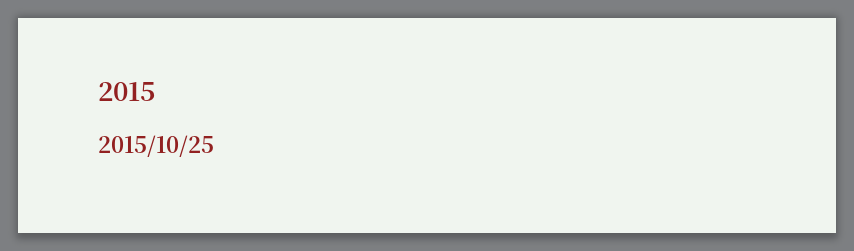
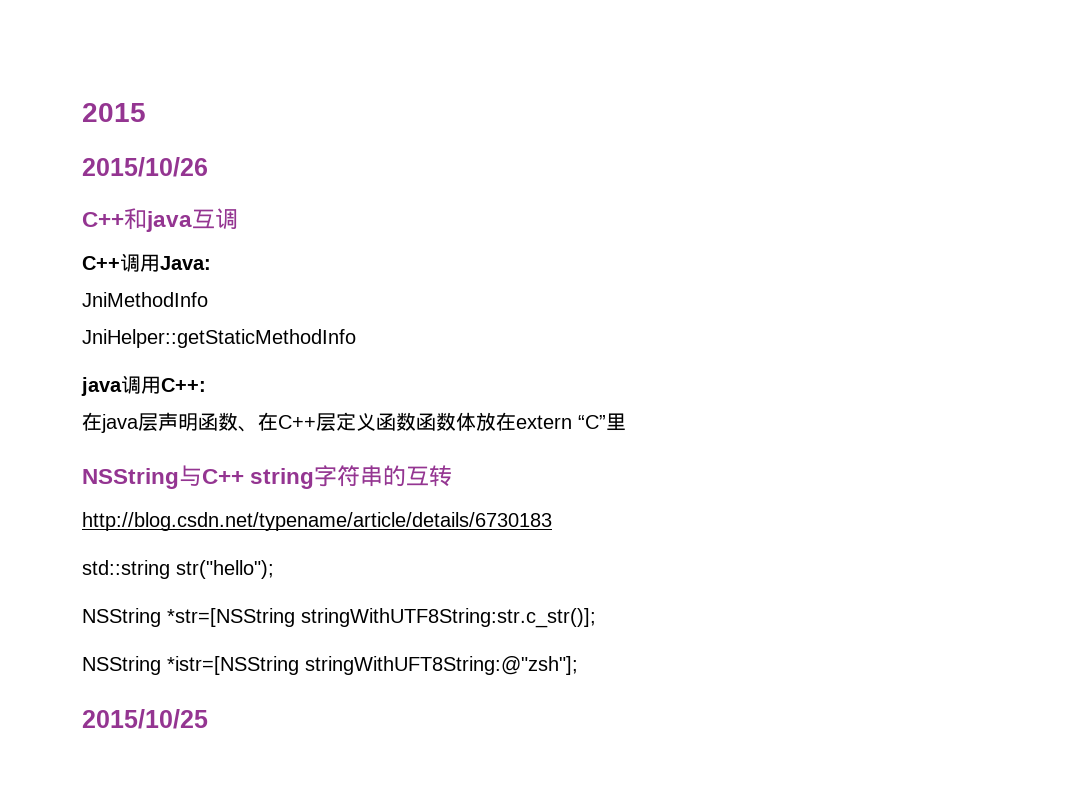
(155, 91) none -> [82,157,208,177] [82,208,238,232] [82,253,211,272] [82,292,208,307] [82,329,356,348] [81,375,206,396] [82,412,626,433] [82,465,453,489] [82,512,552,531] [82,560,274,579] [82,608,596,628] [82,656,578,675] // 2015/10/26 // C++和java互调 // C++调用Java: // JniMethodInfo // JniHelper::getStaticMethodInfo // java调用C++: // 在java层声明函数、在C++层定义函数函数体放在extern “C”里 // NSString与C++ string字符串的互转 // http://blog.csdn.net/typename/article/details/6730183 // std::string str("hello"); // NSString *str=[NSString stringWithUTF8String:str.c_str()]; // NSString *istr=[NSString stringWithUFT8String:@"zsh"];

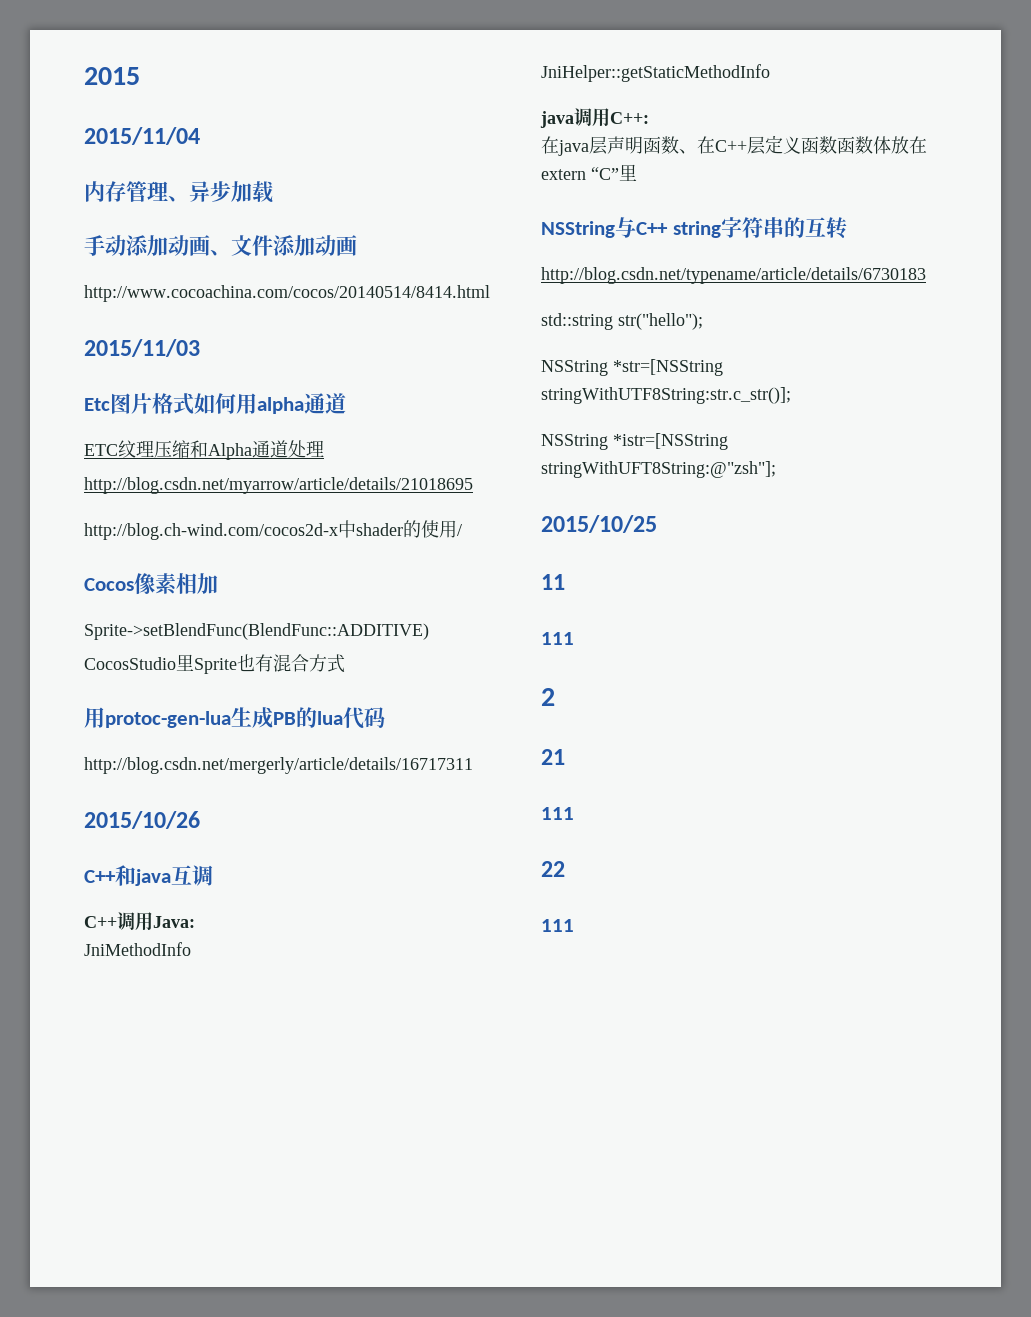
(146, 112) none -> [84,127,200,145] [84,181,274,203] [84,235,357,256] [84,285,490,302] [84,339,200,357] [84,393,346,415] [84,440,324,460] [84,477,473,494] [84,520,462,540] [84,573,218,595] [84,623,429,640] [84,654,345,674] [84,707,385,729] [84,757,473,774] // 2015/11/04 // 内存管理、异步加载 // 手动添加动画、文件添加动画 // http://www.cocoachina.com/cocos/20140514/8414.html // 2015/11/03 // Etc图片格式如何用alpha通道 // ETC纹理压缩和Alpha通道处理 // http://blog.csdn.net/myarrow/article/details/21018695 // http://blog.ch-wind.com/cocos2d-x中shader的使用/ // Cocos像素相加 // Sprite->setBlendFunc(BlendFunc::ADDITIVE) // CocosStudio里Sprite也有混合方式 // 用protoc-gen-lua生成PB的lua代码 // http://blog.csdn.net/mergerly/article/details/16717311
(208, 719) none -> [541,574,565,590] [541,632,574,645] [541,688,555,706] [541,749,565,765] [541,807,574,820] [541,861,565,877] [541,919,574,932] // 11 // 111 // 2 // 21 // 111 // 22 // 111

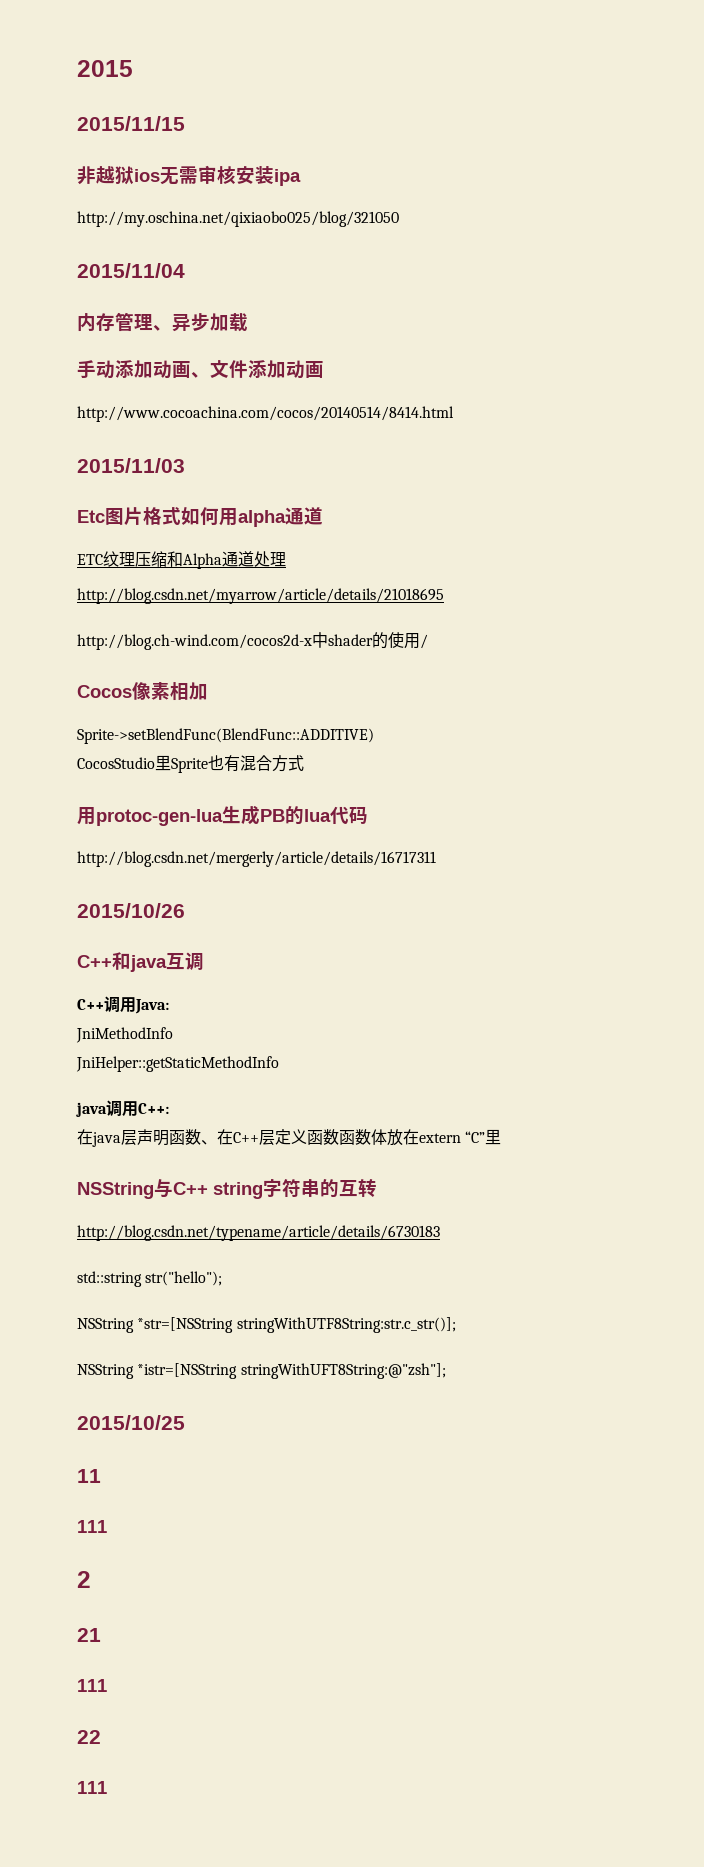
(140, 76) none -> [77,116,185,131] [77,165,301,186] [77,211,399,227] // 2015/11/15 // 非越狱ios无需审核安装ipa // http://my.oschina.net/qixiaobo025/blog/321050

